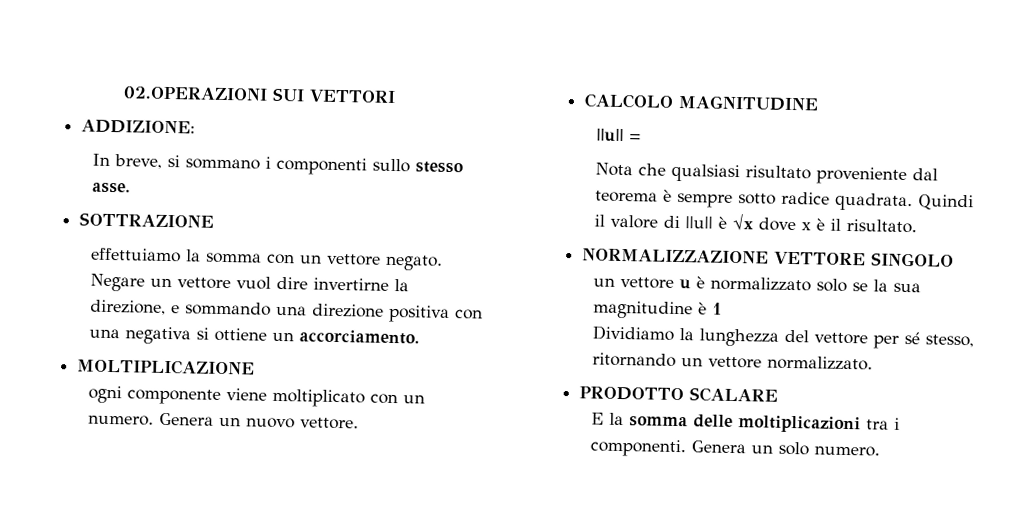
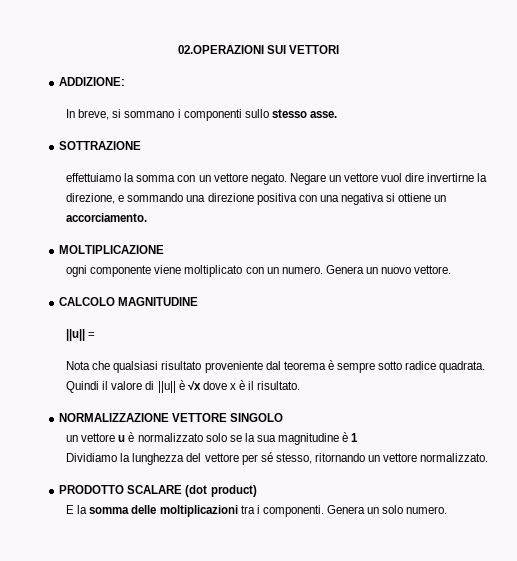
(778, 395) none -> [185,485,257,497] (dot product)

